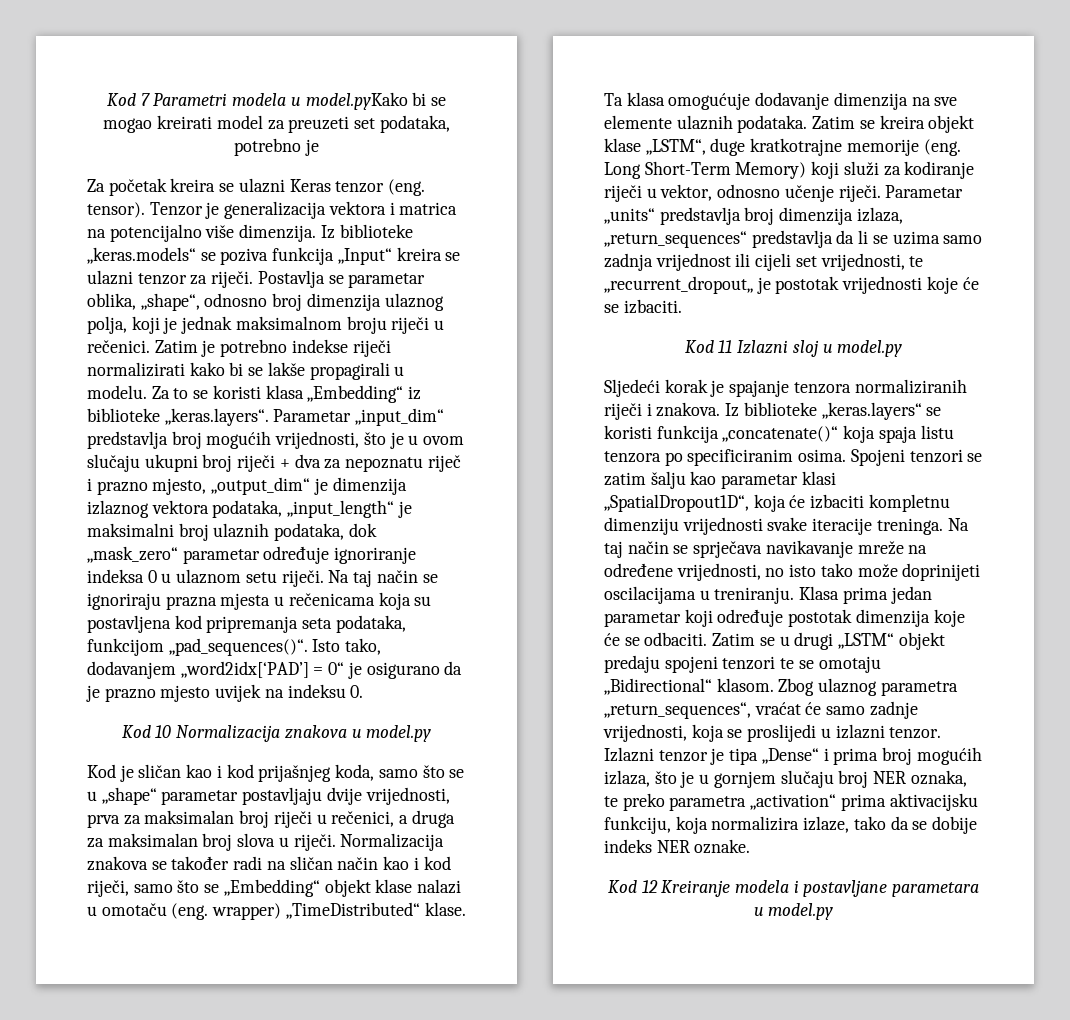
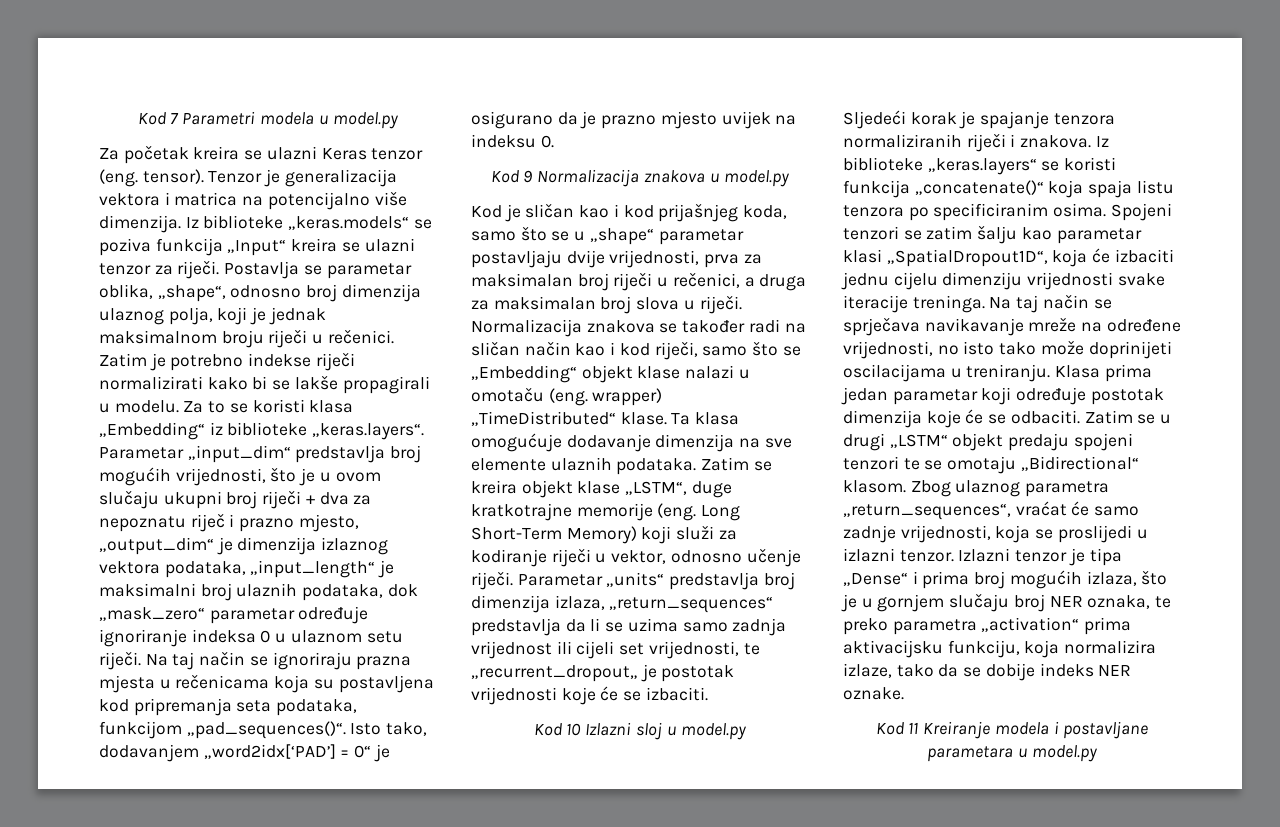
[305,92,447,110] [103,115,450,133] [234,138,319,156] model.pyKako bi se mogao kreirati model za preuzeti set podataka, potrebno je -> [333,112,399,129] model.py
[155,725,172,738] 10 -> [523,170,534,183] 9
[718,340,733,353] 11 -> [566,723,582,736] 10
[868,494,950,512] kompletnu -> [841,272,938,290] jednu cijelu
[641,880,658,893] 12 -> [908,722,919,734] 11

